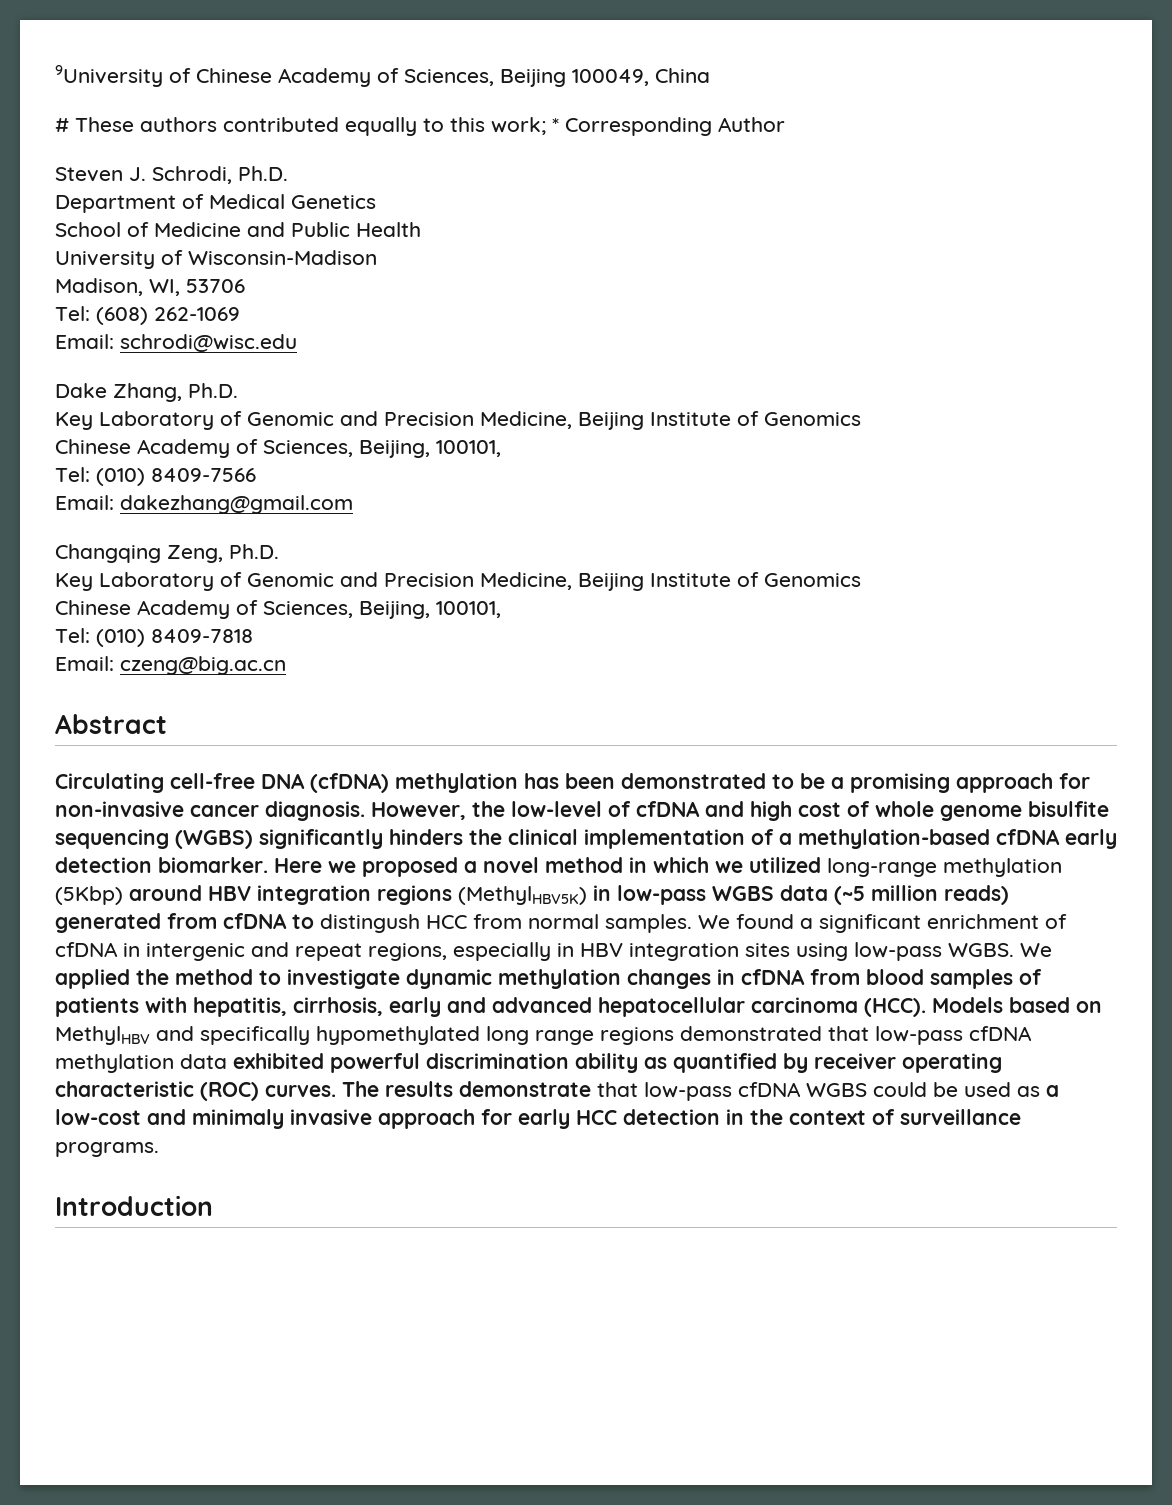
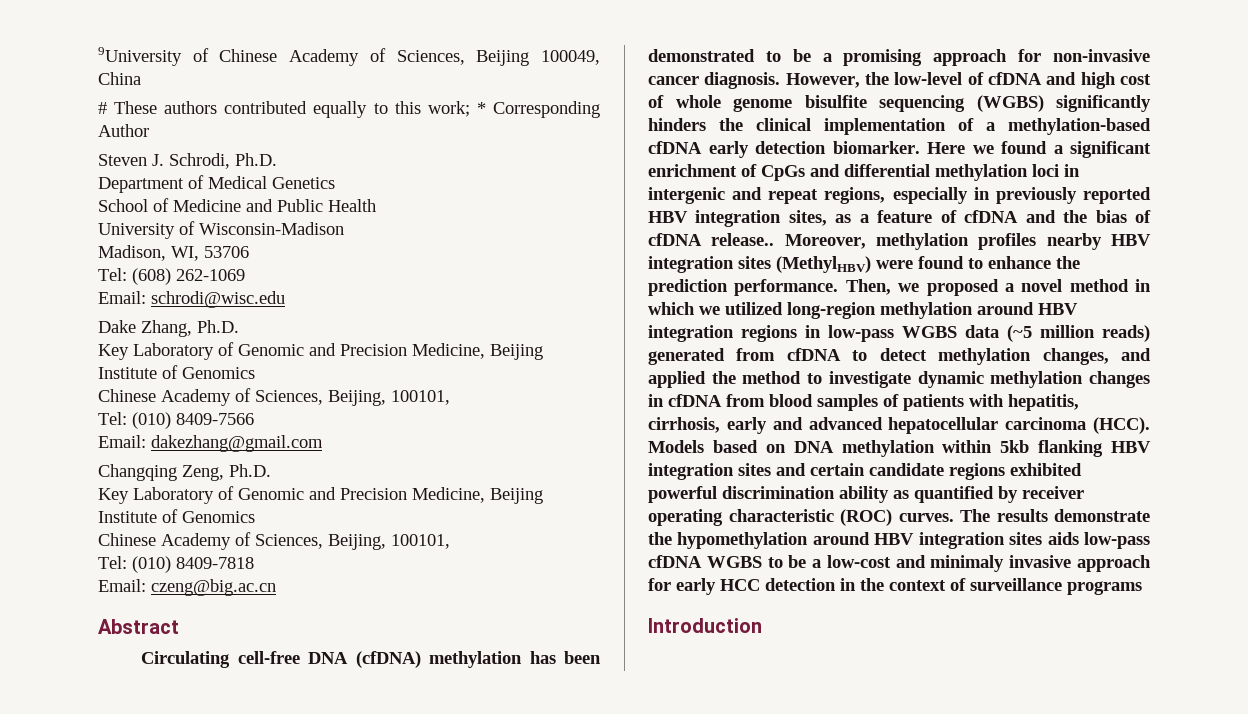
(356, 867) none -> [1001,141,1151,158] [648,164,1080,181] [648,187,1151,204] [648,210,1151,227] [648,233,1151,250] [648,256,1080,273] [648,279,920,296] found a significant enrichment of CpGs and differential methylation loci in intergenic and repeat regions, especially in previously reported HBV integration sites, as a feature of cfDNA and the bias of cfDNA release.. Moreover, methylation profiles nearby HBV integration sites (MethylHBV) were found to enhance the prediction performance. Then, we
[827,858,1062,877] [55,886,123,905] long-range methylation (5Kbp) -> [787,302,973,319] long-region methylation
[458,886,587,905] (MethylHBV5K) -> (797, 333) none
[320,914,1067,933] [55,942,1052,961] distingush HCC from normal samples. We found a significant enrichment of cfDNA in intergenic and repeat regions, especially in HBV integration sites using low-pass WGBS. We -> [879,348,1151,365] detect methylation changes, and
[55,1026,1032,1045] [55,1054,227,1073] MethylHBV and specifically hypomethylated long range regions demonstrated that low-pass cfDNA methylation data -> [793,440,1151,457] [648,463,1005,480] DNA methylation within 5kb flanking HBV integration sites and certain candidate regions
[597,1082,1040,1101] that low-pass cfDNA WGBS could be used as -> [648,532,1150,549] [648,555,807,568] the hypomethylation around HBV integration sites aids low-pass cfDNA WGBS to be
[55,1142,159,1157] programs. -> [1067,581,1142,595] programs

